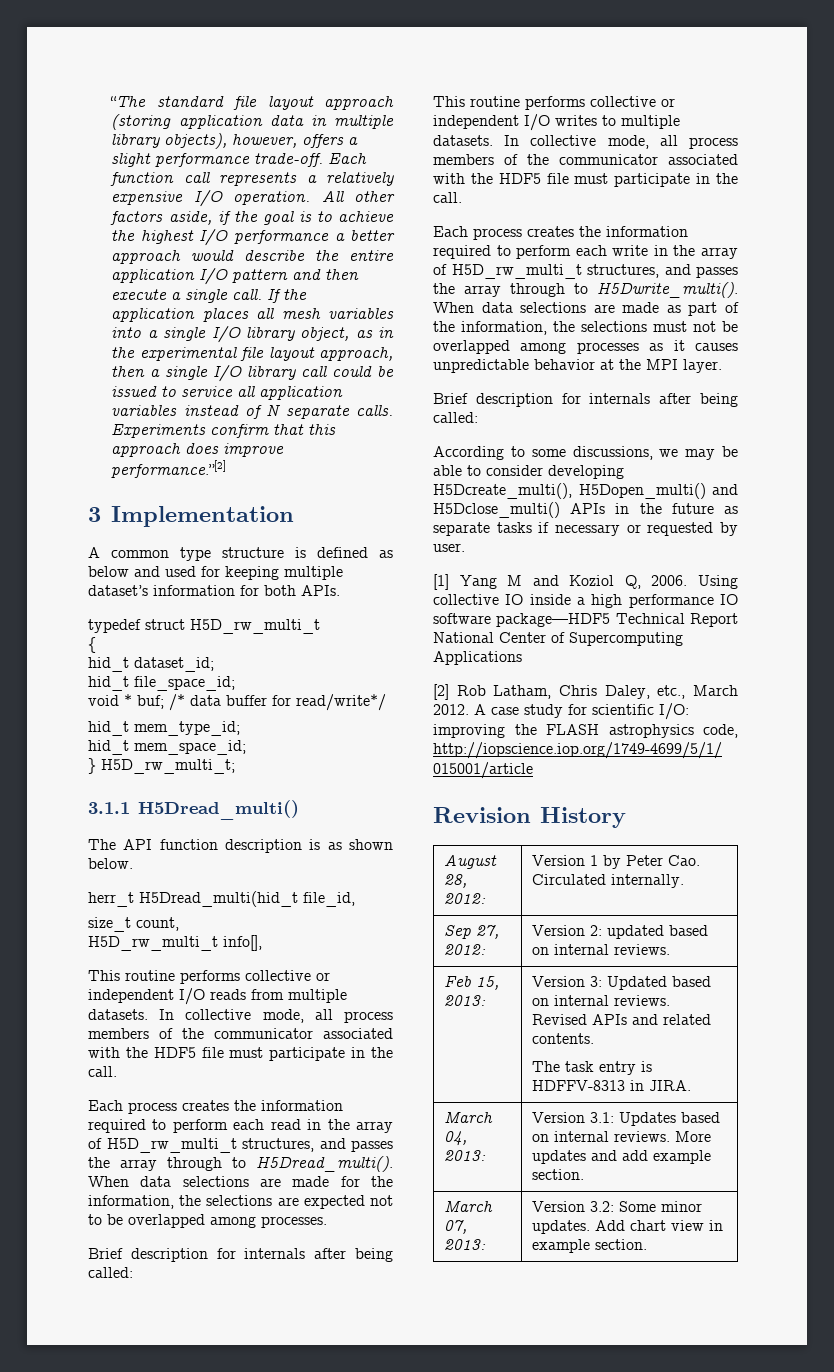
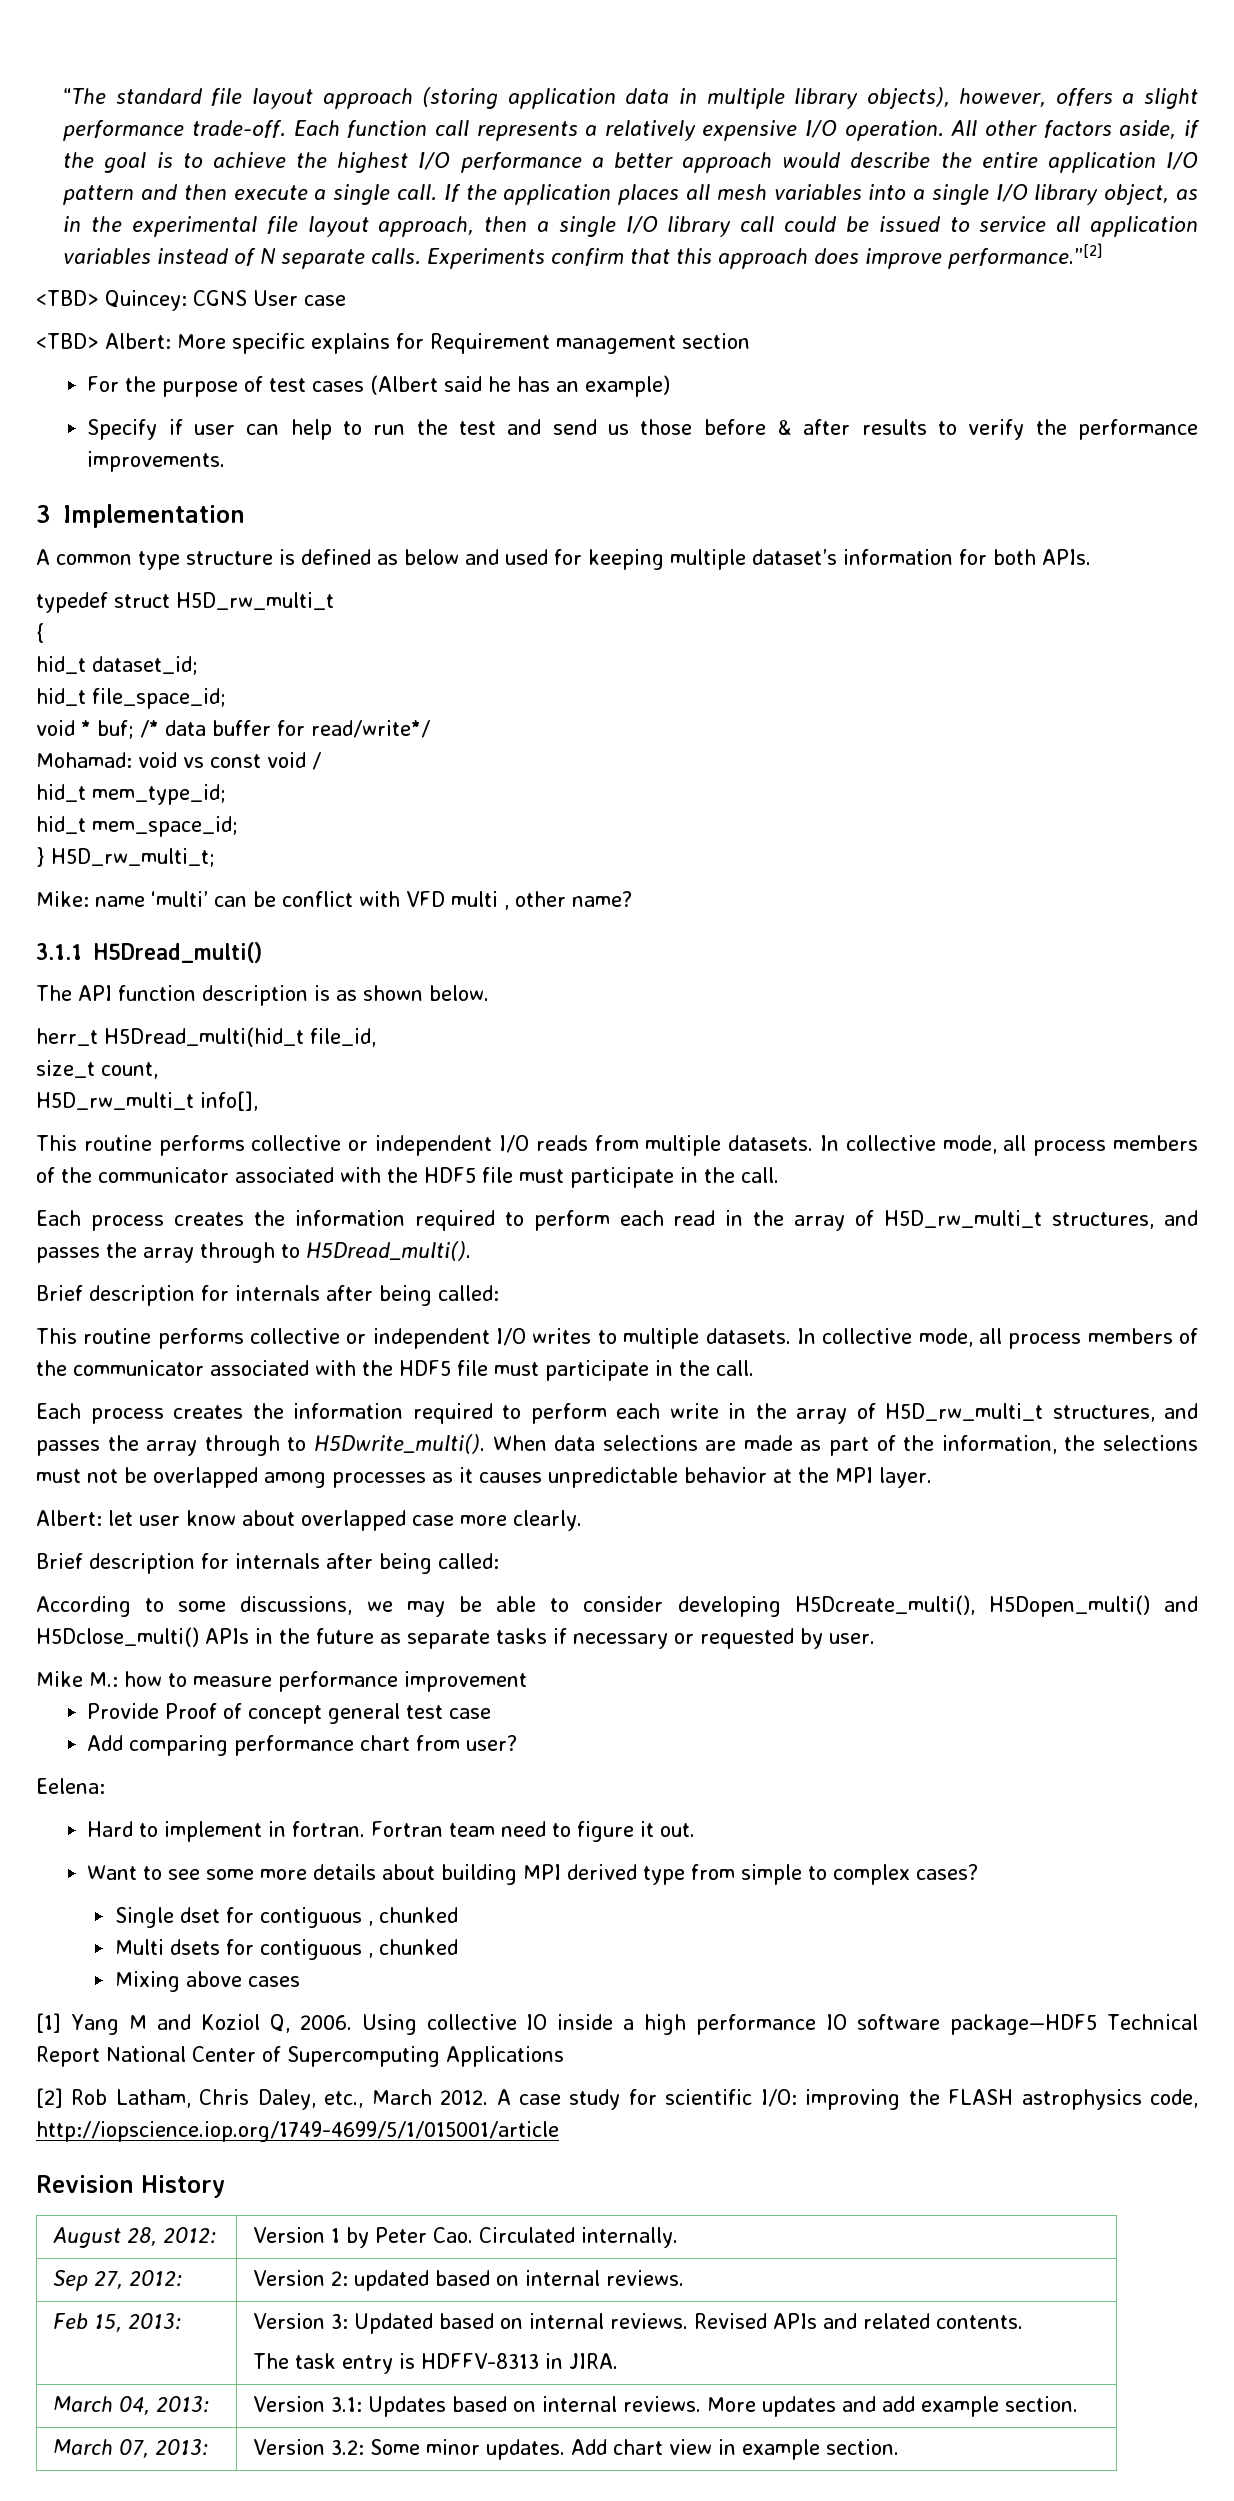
(227, 469) none -> [36,290,346,311] [36,333,750,354] [87,375,671,397] [87,419,1199,440] [87,451,226,472] // <TBD> Quincey: CGNS User case // <TBD> Albert: More specific explains for Requirement management section // For the purpose of test cases (Albert said he has an example) // Specify if user can help to run the test and send us those before & after results to verify the performance improvements.
(386, 702) none -> [36,752,321,770] // Mohamad: void vs const void /
(235, 766) none -> [36,891,632,910] // Mike: name ‘multi’ can be conflict with VFD multi , other name?
[88,1176,393,1187] [88,1195,393,1209] [88,1214,327,1228] When data selections are made for the information, the selections are expected not to be overlapped among processes. -> (471, 1251) none
(722, 366) none -> [36,1510,582,1531] // Albert: let user know about overlapped case more clearly.
(465, 547) none -> [36,1671,527,1692] [87,1703,492,1724] [87,1735,518,1756] [36,1778,105,1794] [87,1821,696,1842] [87,1864,979,1885] [114,1907,458,1928] [114,1939,458,1960] [114,1971,300,1992] // Mike M.: how to measure performance improvement // Provide Proof of concept general test case // Add comparing performance chart from user? // Eelena: // Hard to implement in fortran. Fortran team need to figure it out. // Want to see some more details about building MPI derived type from simple to complex cases? // Single dset for contiguous , chunked // Multi dsets for contiguous , chunked // Mixing above cases

